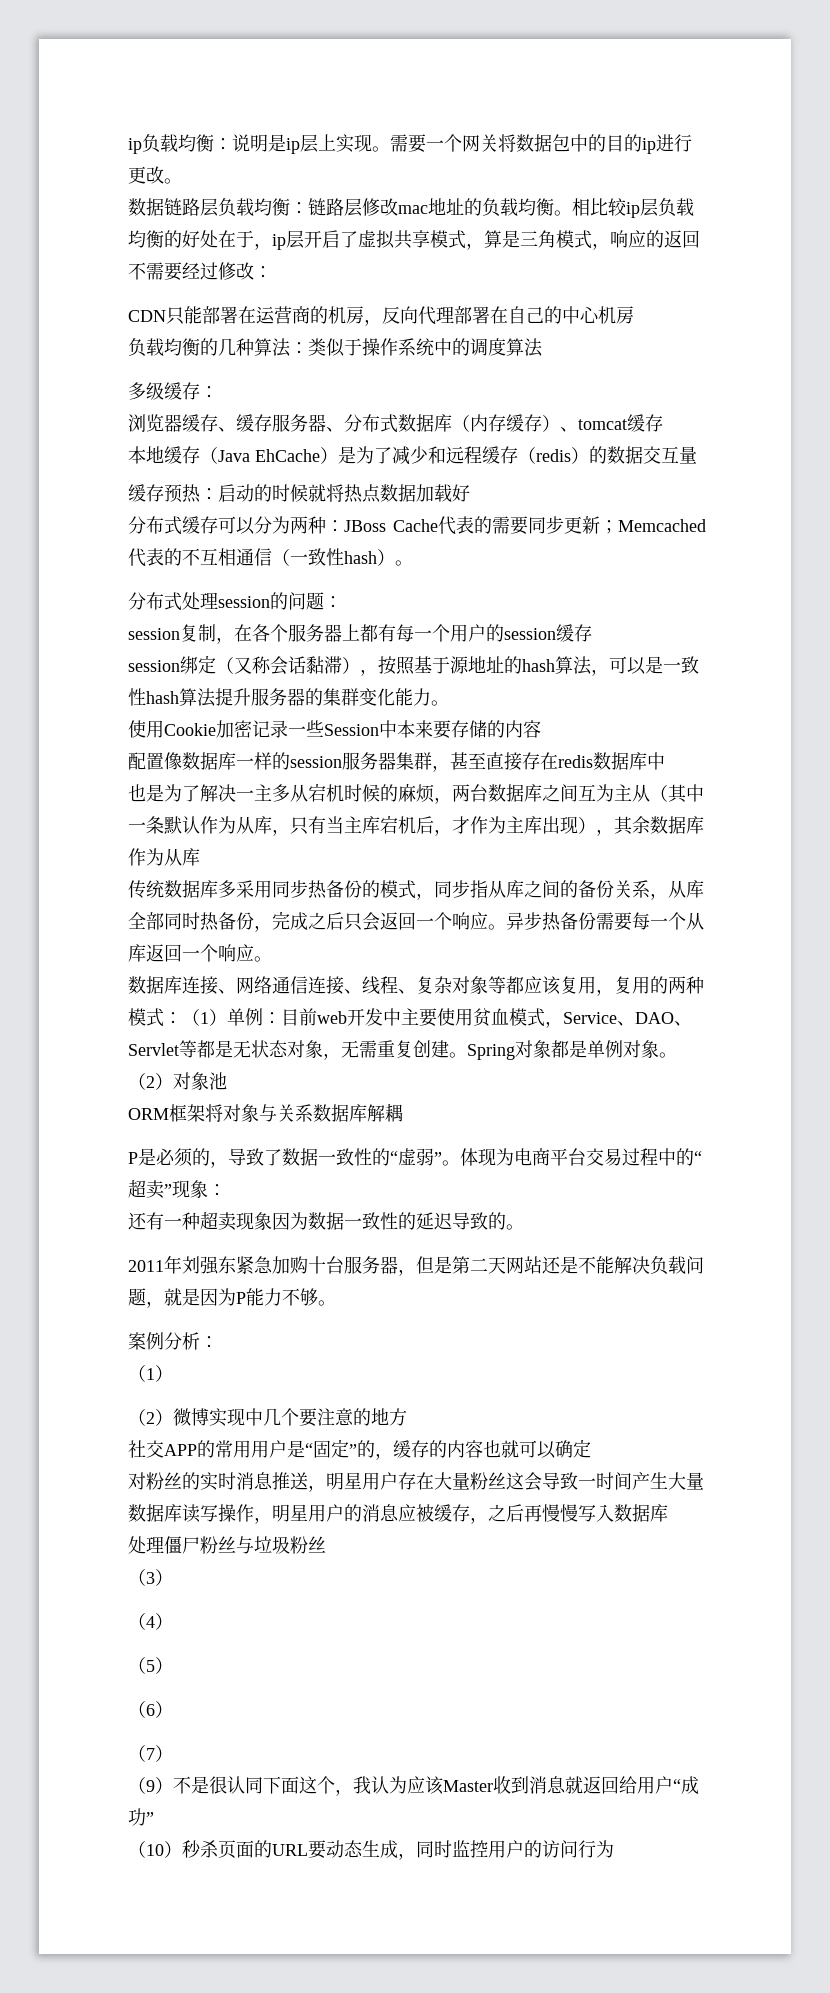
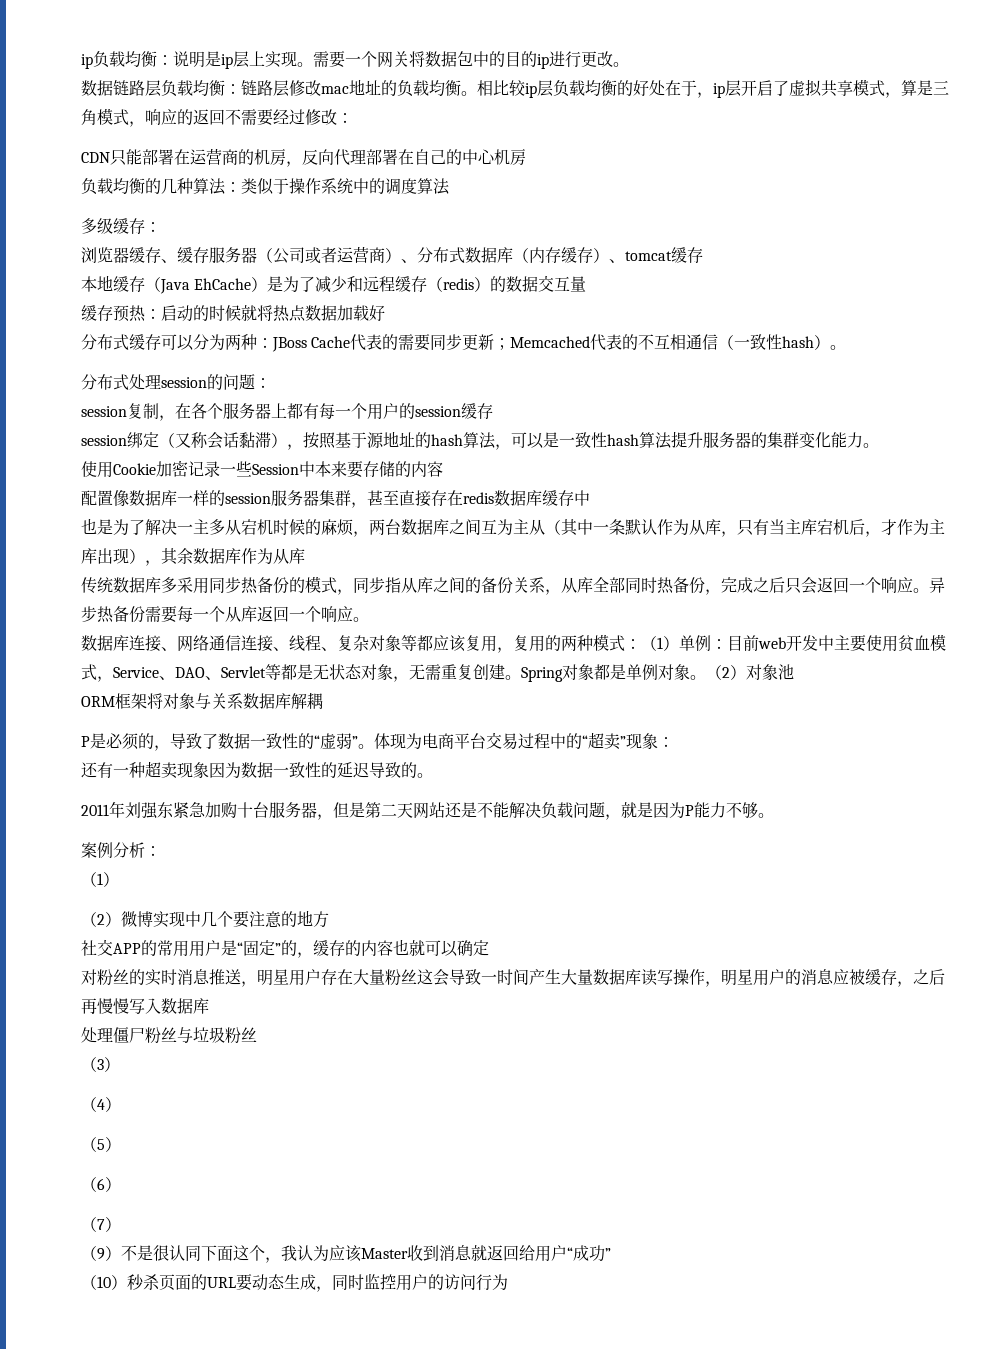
(326, 423) none -> [257,246,401,264] （公司或者运营商）
(647, 761) none -> [542,490,574,506] 缓存

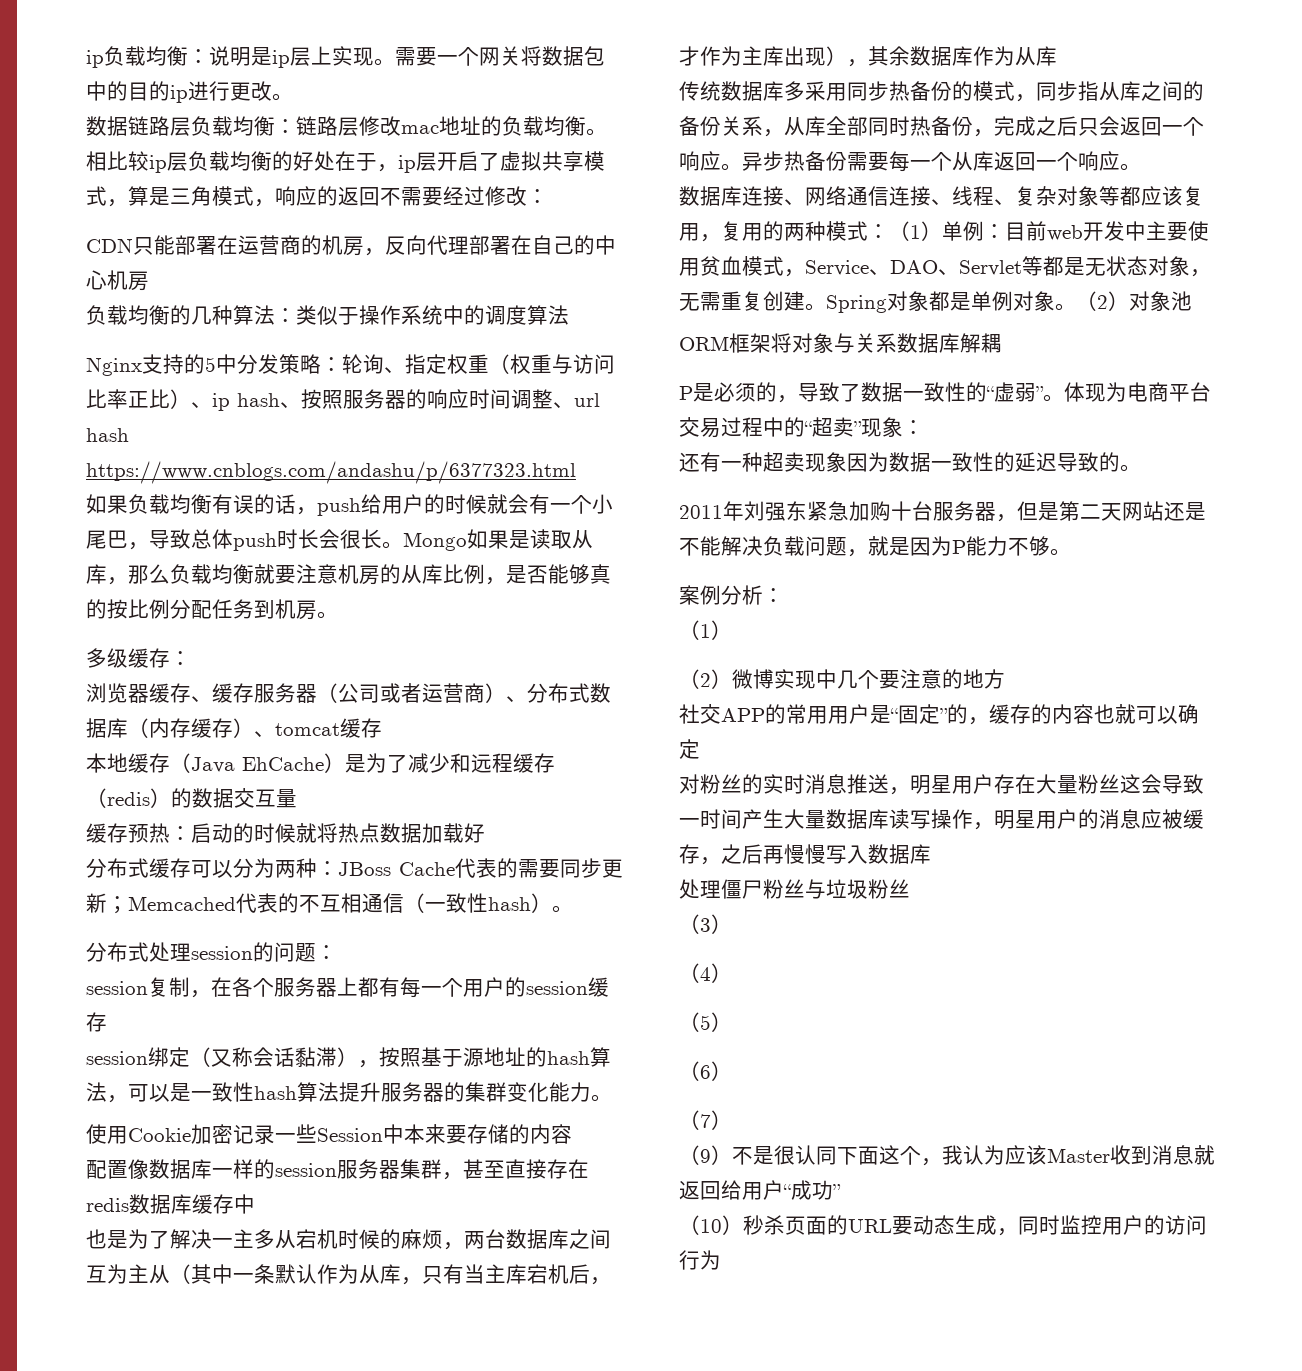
(450, 186) none -> [86,354,615,376] [86,389,600,411] [86,428,129,442] [86,461,576,484] [86,494,613,516] [86,529,593,551] [86,564,611,585] [86,599,338,620] // Nginx支持的5中分发策略：轮询、指定权重（权重与访问比率正比）、ip hash、按照服务器的响应时间调整、url hash https://www.cnblogs.com/andashu/p/6377323.html // 如果负载均衡有误的话，push给用户的时候就会有一个小尾巴，导致总体push时长会很长。Mongo如果是读取从库，那么负载均衡就要注意机房的从库比例，是否能够真的按比例分配任务到机房。

